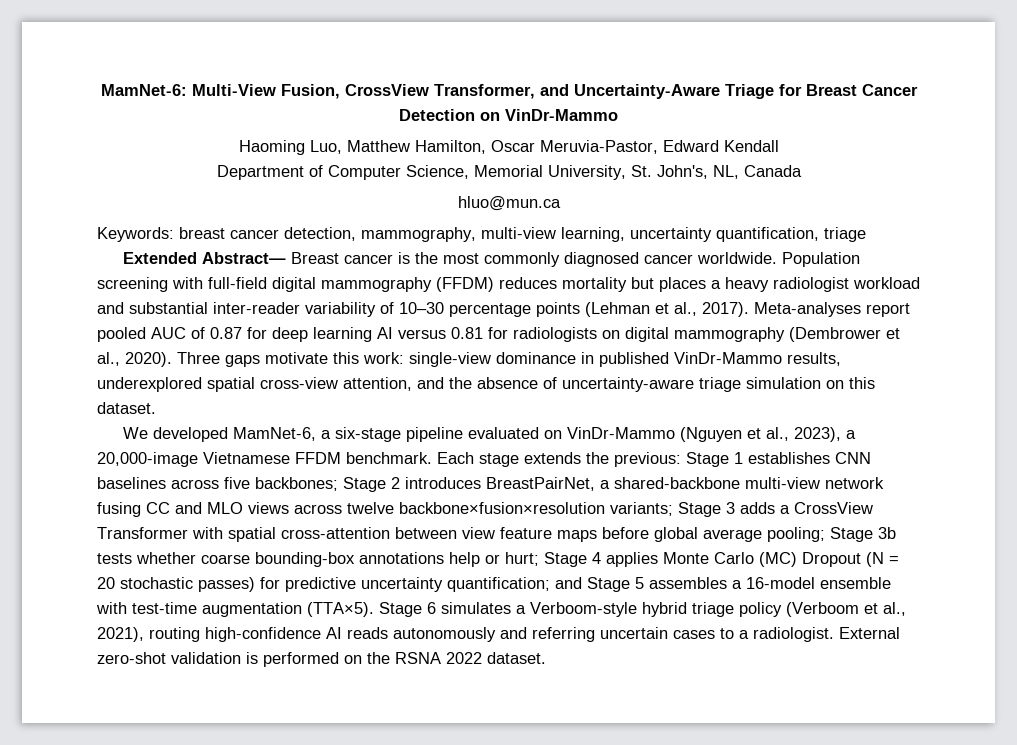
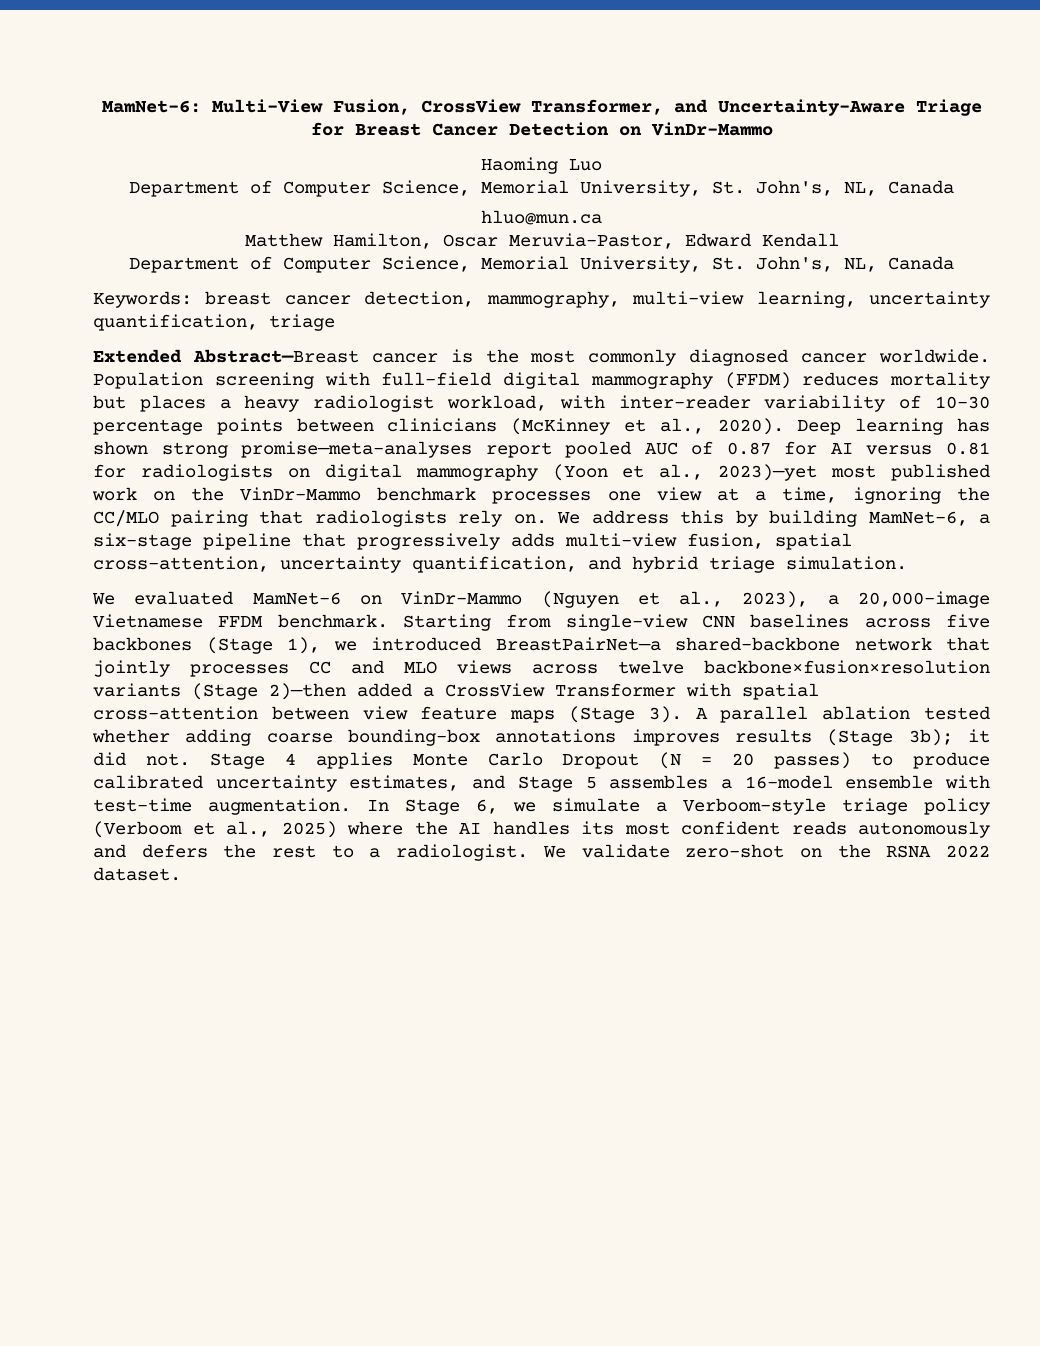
[309,140,342,154] Luo, -> [569,159,602,171] [129,180,954,197] [481,210,602,225] Luo // Department of Computer Science, Memorial University, St. John's, NL, Canada // hluo@mun.ca //
[457,196,561,211] // hluo@mun.ca -> (954, 263) none
[201,252,339,264] Abstract— Breast -> [192,349,359,363] Abstract—Breast
[853,277,920,289] [97,302,208,314] workload and substantial -> [447,395,605,411] workload, with
[585,302,861,317] (Lehman et al., 2017). Meta-analyses -> [296,418,990,435] [93,441,473,458] between clinicians (McKinney et al., 2020). Deep learning has shown strong promise—meta-analyses
[272,327,372,342] deep learning -> (818, 448) none
[789,327,900,342] [97,352,841,367] [97,377,875,392] [97,402,156,414] [122,427,539,442] (Dembrower et al., 2020). Three gaps motivate this work: single-view dominance in published VinDr-Mammo results, underexplored spatial cross-view attention, and the absence of uncertainty-aware triage simulation on this dataset. // We developed MamNet-6, a six-stage pipeline evaluated -> [552,464,990,481] [92,487,991,504] [93,510,990,527] [93,533,852,550] [93,556,907,573] [92,591,341,605] (Yoon et al., 2023)—yet most published work on the VinDr-Mammo benchmark processes one view at a time, ignoring the CC/MLO pairing that radiologists rely on. We address this by building MamNet-6, a six-stage pipeline that progressively adds multi-view fusion, spatial cross-attention, uncertainty quantification, and hybrid triage simulation. // We evaluated MamNet-6
[437,452,871,467] [97,477,884,492] [97,502,141,517] Each stage extends the previous: Stage 1 establishes CNN baselines across five backbones; Stage 2 introduces BreastPairNet, a shared-backbone multi-view network fusing -> [402,614,990,631] [93,637,990,654] [93,660,289,677] Starting from single-view CNN baselines across five backbones (Stage 1), we introduced BreastPairNet—a shared-backbone network that jointly processes
[610,502,775,517] variants; Stage 3 adds -> [93,683,412,700] variants (Stage 2)—then added
[602,527,896,542] [97,552,539,567] before global average pooling; Stage 3b tests whether coarse bounding-box annotations help or hurt; -> [569,706,990,723] [92,729,991,746] [93,752,190,766] (Stage 3). A parallel ablation tested whether adding coarse bounding-box annotations improves results (Stage 3b); it did not.
[759,552,797,567] (MC) -> (543, 759) none
[120,577,550,592] stochastic passes) for predictive uncertainty quantification; -> [774,752,990,769] [93,775,460,792] passes) to produce calibrated uncertainty estimates,
[202,602,511,617] augmentation (TTA×5). Stage 6 simulates -> [208,798,640,815] augmentation. In Stage 6, we simulate
[642,602,687,617] hybrid -> (826, 806) none
[97,627,900,642] [97,652,339,667] 2021), routing high-confidence AI reads autonomously and referring uncertain cases to a radiologist. External zero-shot validation is performed -> [281,821,990,838] [93,844,785,861] 2025) where the AI handles its most confident reads autonomously and defers the rest to a radiologist. We validate zero-shot

